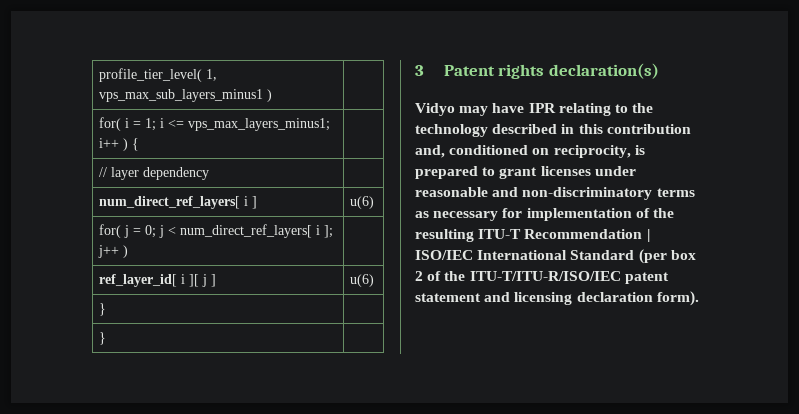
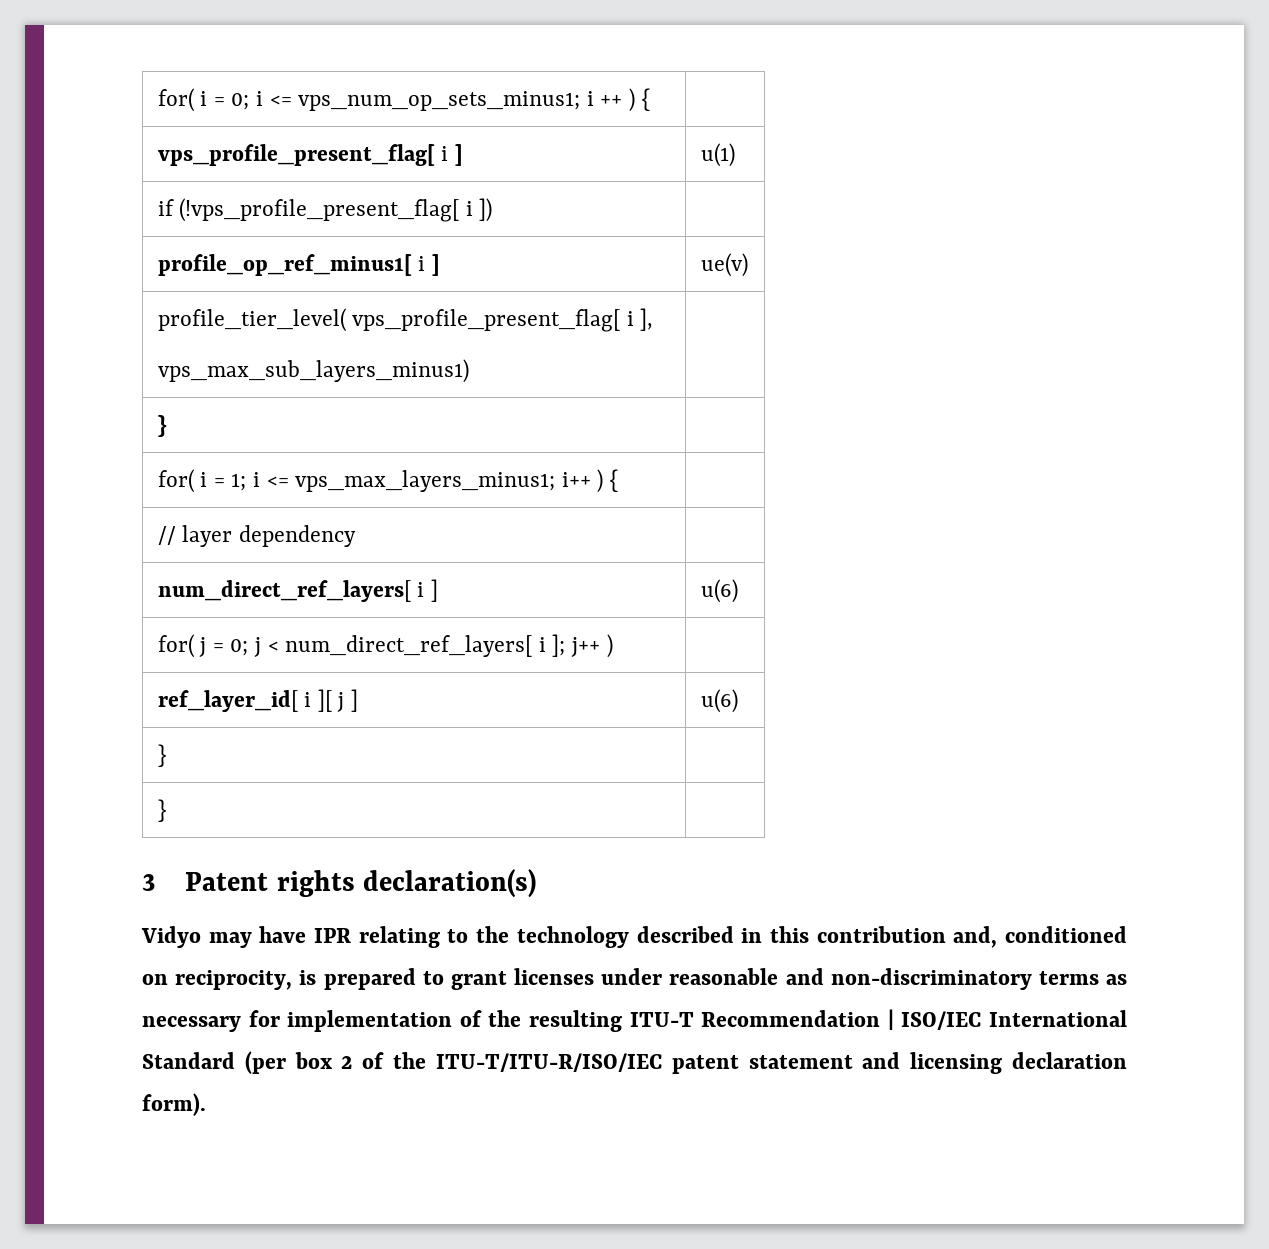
[99,68,218,82] [99,89,273,102] profile_tier_level( 1, vps_max_sub_layers_minus1 ) -> [157,88,650,112] [157,144,463,166] [700,143,735,167] [157,198,493,222] [157,254,440,276] [700,253,748,277] [157,308,654,332] [157,359,469,383] [157,415,167,437] for( i = 0; i <= vps_num_op_sets_minus1; i ++ ) { | // vps_profile_present_flag[ i ] | u(1) // if (!vps_profile_present_flag[ i ]) | // profile_op_ref_minus1[ i ] | ue(v) // profile_tier_level( vps_profile_present_flag[ i ], // vps_max_sub_layers_minus1) | // }

